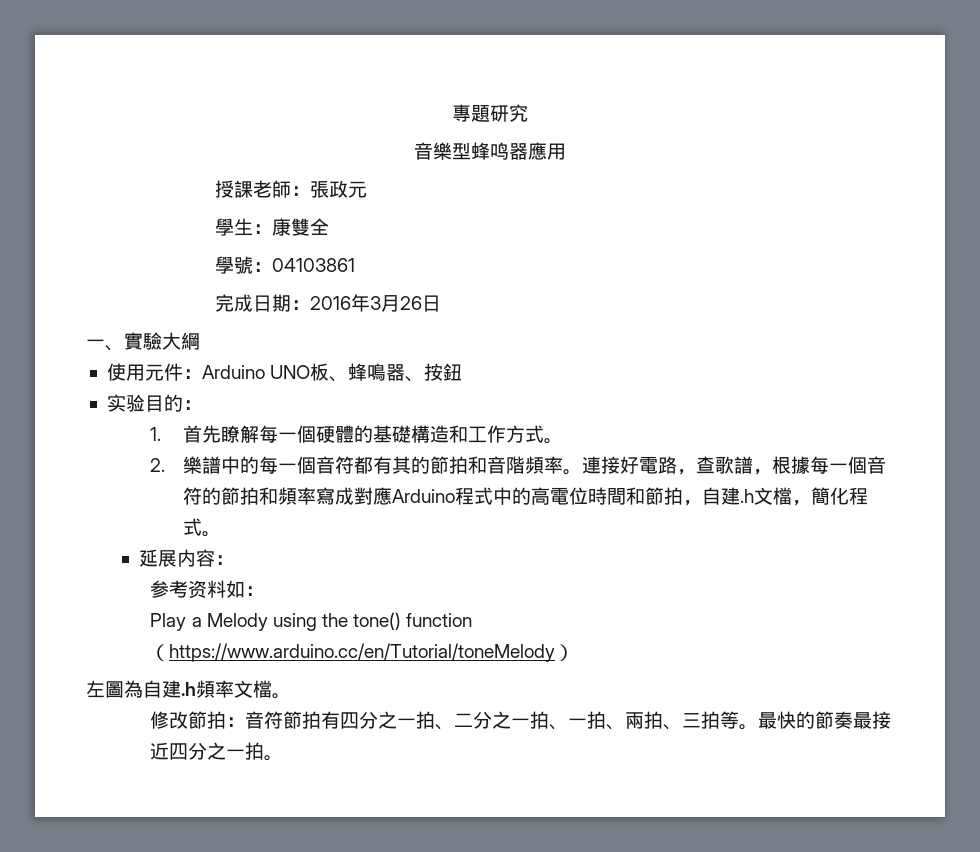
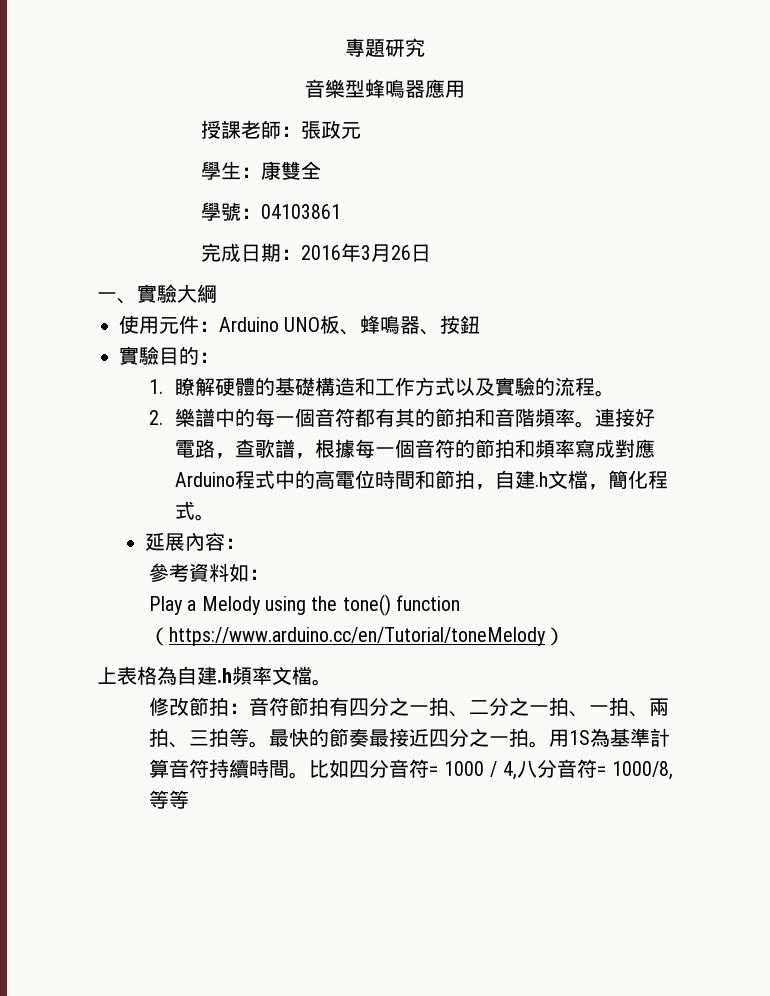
[490,142,509,160] 鸣 -> [385,79,405,98] 鳴
[106,394,145,412] 实验 -> [119,346,159,365] 實驗
[182,425,316,443] 首先瞭解每一個 -> [174,377,215,396] 瞭解
(544, 434) none -> [454,377,595,396] 以及實驗的流程
[177,549,197,567] 内 -> [184,532,205,551] 內
[150,580,208,598] 参考资 -> [148,563,209,582] 參考資
[86,680,124,698] 左圖 -> [97,666,157,685] 上表格
(284, 758) none -> [548,728,670,747] [148,759,673,780] [148,790,189,809] 用1S為基準計算音符持續時間。比如四分音符= 1000 / 4,八分音符= 1000/8,等等

